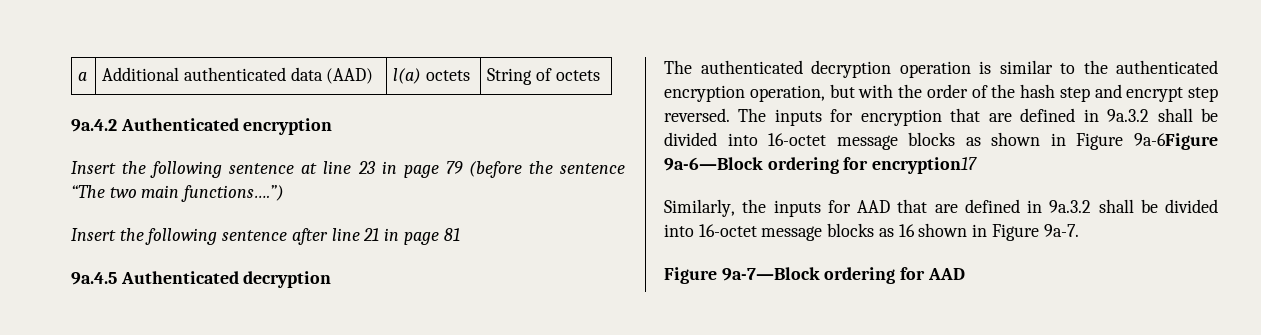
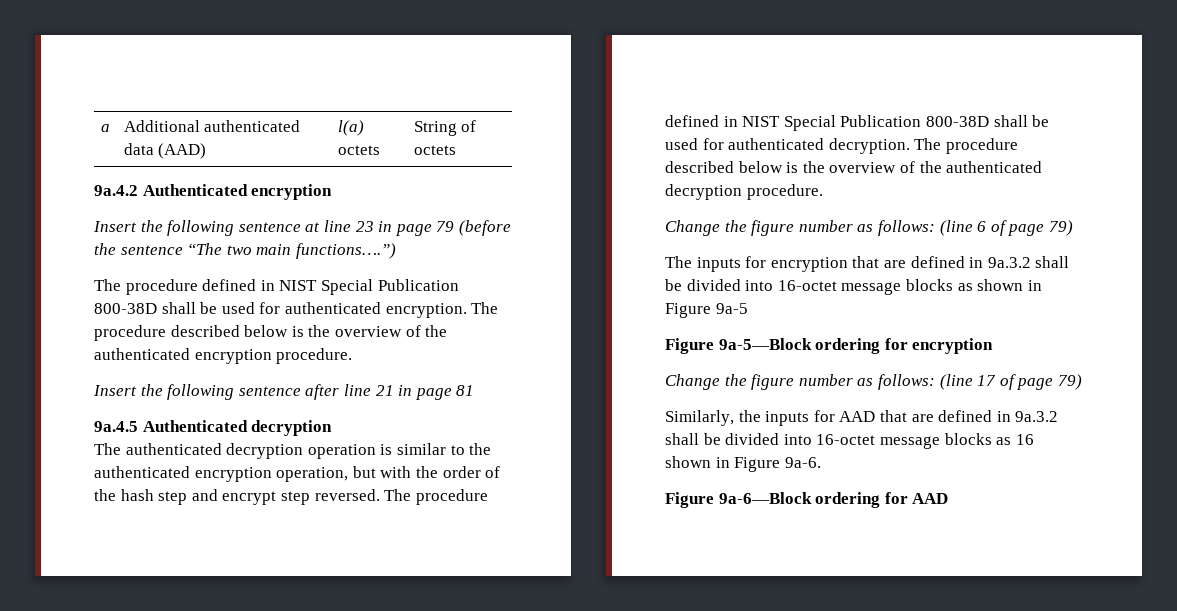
(285, 193) none -> [94,279,459,295] [94,302,499,318] [94,325,448,341] [94,348,353,364] // The procedure defined in NIST Special Publication 800-38D shall be used for authenticated encryption. The procedure described below is the overview of the authenticated encryption procedure.
(767, 115) none -> [415,489,488,505] [665,115,1050,131] [665,138,1018,154] [665,161,1043,173] [665,184,823,200] [665,220,1073,236] [665,256,692,268] procedure defined in NIST Special Publication 800-38D shall be used for authenticated decryption. The procedure described below is the overview of the authenticated decryption procedure. // Change the figure number as follows: (line 6 of page 79) // The
[1134,133,1218,150] [664,157,978,174] 9a-6Figure 9a-6—Block ordering for encryption17 -> [715,303,748,314] [665,338,994,354] [665,374,1082,390] 9a-5 // Figure 9a-5—Block ordering for encryption // Change the figure number as follows: (line 17 of page 79)
[1043,224,1079,237] [664,267,820,284] 9a-7. // Figure 9a-7—Block -> [784,457,821,468] [665,492,812,508] 9a-6. // Figure 9a-6—Block

